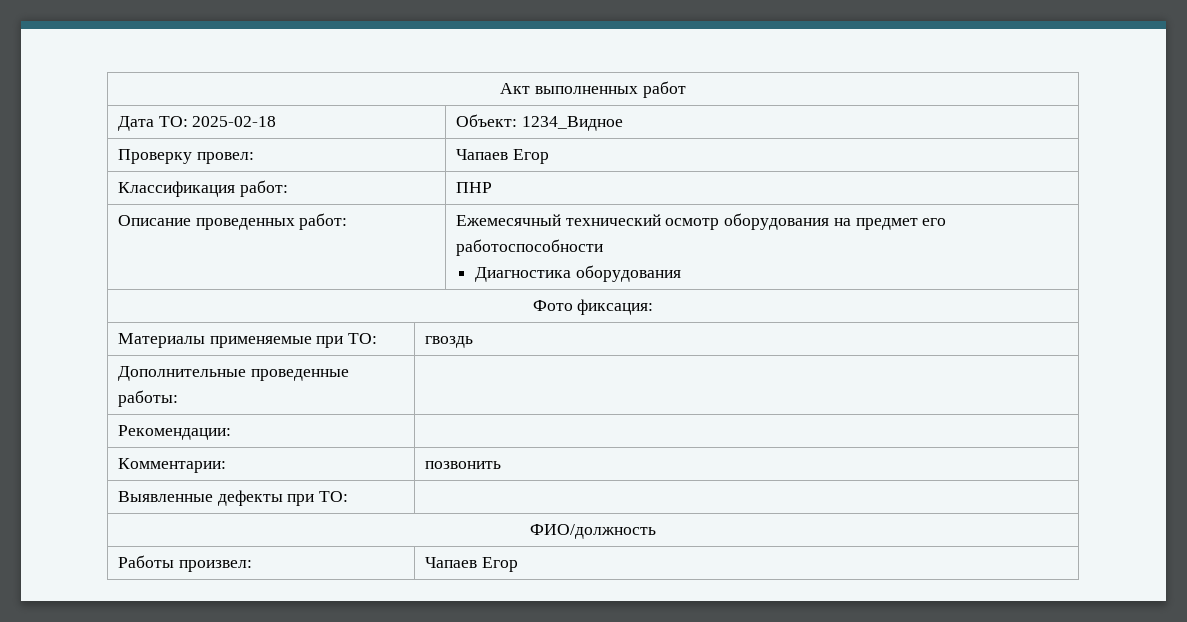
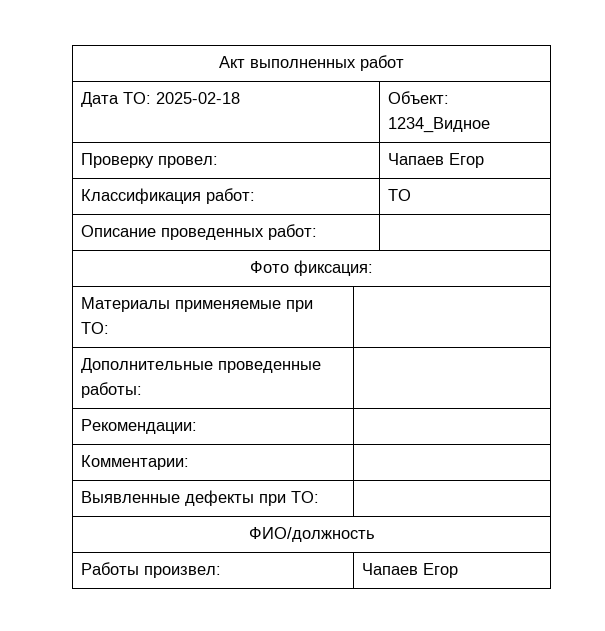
[455,182,492,193] ПНР -> [388,189,412,201] ТО
[455,213,947,230] [455,239,603,256] [475,265,681,282] Ежемесячный технический осмотр оборудования на предмет его работоспособности // Диагностика оборудования -> (318, 232) none
[424,336,473,348] гвоздь -> (110, 328) none
[424,461,501,469] позвонить -> (190, 462) none

